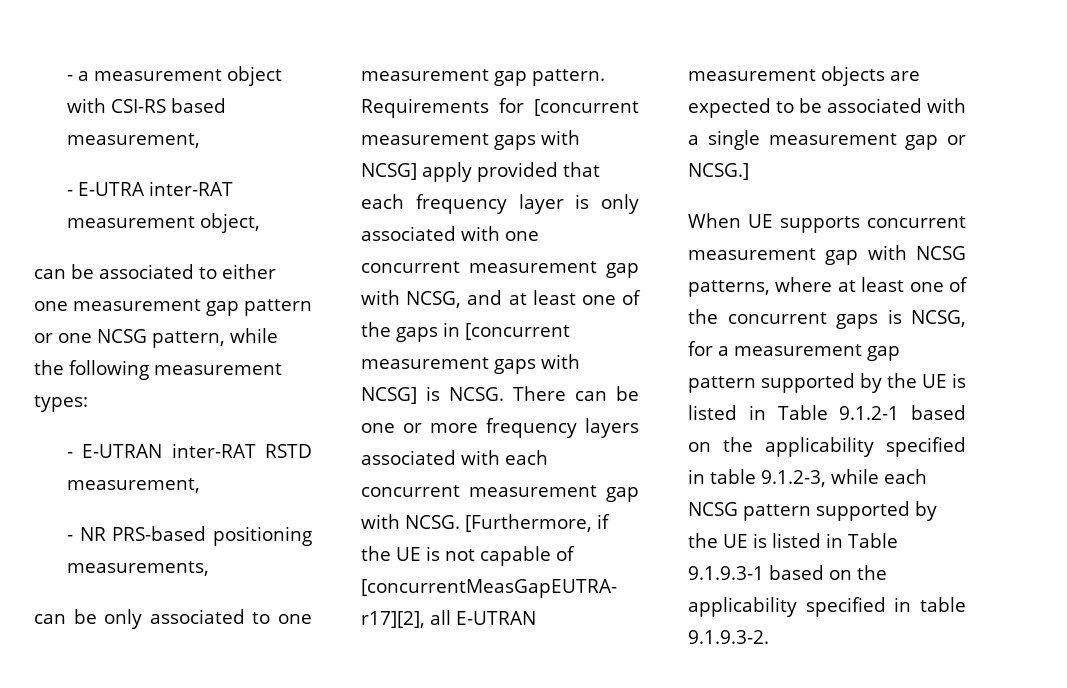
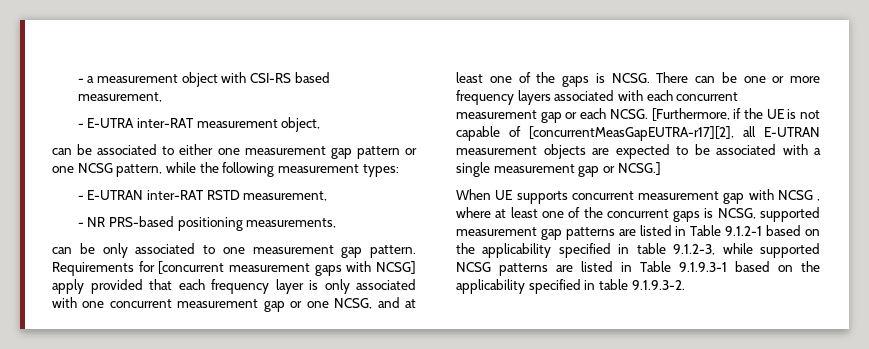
[361,290,400,305] with -> [290,301,329,308] or one
[443,322,570,340] [361,354,580,374] [361,387,417,404] in [concurrent measurement gaps with NCSG] -> (589, 81) none
[361,514,400,529] with -> [565,108,607,119] or each
[688,280,770,297] patterns, -> [817,199,820,201] ,
[688,341,900,361] [688,373,966,393] for a measurement gap pattern supported by the UE is -> [760,207,820,222] [456,227,636,240] supported measurement gap patterns are
[884,469,927,484] [688,501,937,521] [688,533,767,548] each NCSG pattern supported by the UE is -> [760,243,820,258] [456,262,573,276] supported NCSG patterns are

